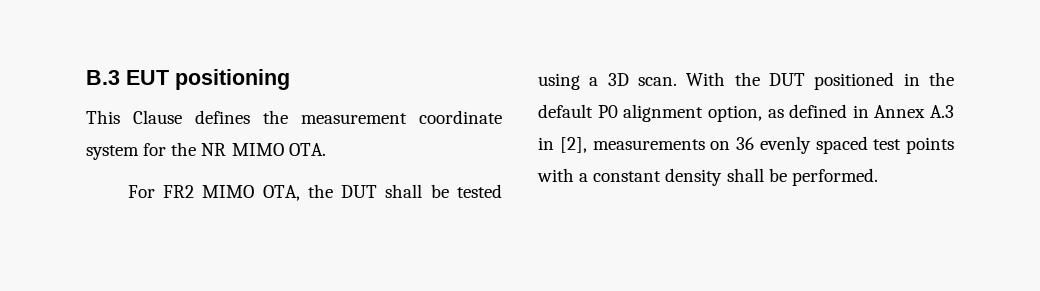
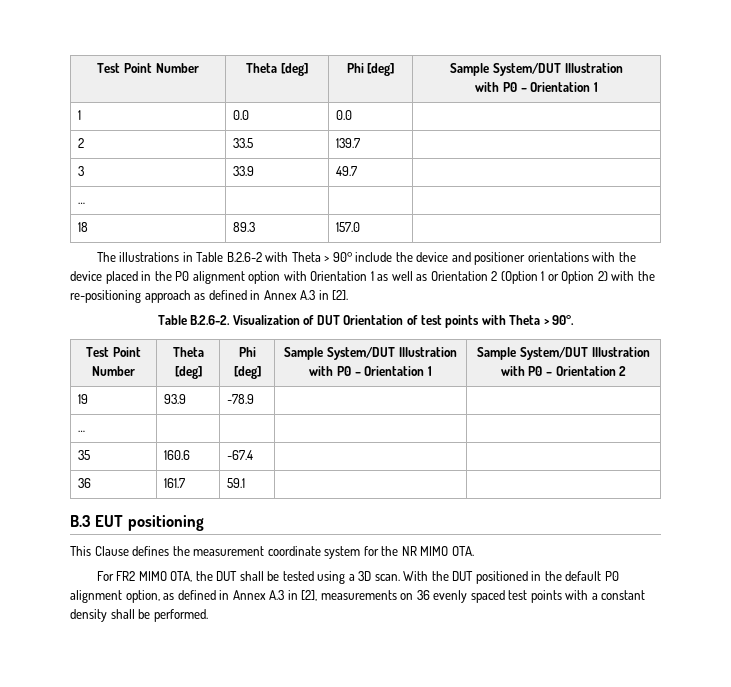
(86, 77) none -> [97,63,199,73] [246,63,308,76] [346,63,395,76] [450,63,623,76] [475,82,598,92] [77,110,81,120] [232,110,249,120] [335,110,352,120] [77,138,84,148] [232,138,253,148] [335,138,360,148] [77,166,84,176] [232,166,254,176] [335,166,357,176] [77,202,85,204] [77,222,88,232] [232,222,255,232] [335,222,360,232] [96,252,636,265] [70,271,655,284] [70,290,349,303] [157,315,575,328] [86,347,141,357] [92,366,135,376] [172,347,204,357] [174,366,202,379] [238,347,256,357] [233,366,261,379] [284,347,457,360] [309,366,432,376] [477,347,650,360] [500,366,627,376] [77,394,88,404] [163,394,186,404] [226,394,254,404] [77,430,85,432] [77,450,90,460] [163,450,190,460] [226,450,253,460] [77,478,91,488] [163,478,185,488] [226,478,245,488] Test Point Number | Theta [deg] | Phi [deg] | Sample System/DUT Illustration // with P0 – Orientation 1 // 1 | 0.0 | 0.0 | // 2 | 33.5 | 139.7 | // 3 | 33.9 | 49.7 | // … | | | // 18 | 89.3 | 157.0 | // The illustrations in Table B.2.6-2 with Theta > 90° include the device and positioner orientations with the device placed in the P0 alignment option with Orientation 1 as well as Orientation 2 (Option 1 or Option 2) with the re-positioning approach as defined in Annex A.3 in [2]. // Table B.2.6-2. Visualization of DUT Orientation of test points with Theta > 90°. // Test Point Number | Theta [deg] | Phi [deg] | Sample System/DUT Illustration with P0 – Orientation 1 | Sample System/DUT Illustration with P0 – Orientation 2 // 19 | 93.9 | -78.9 | | // … | | | | // 35 | 160.6 | -67.4 | | // 36 | 161.7 | 59.1 | | //

